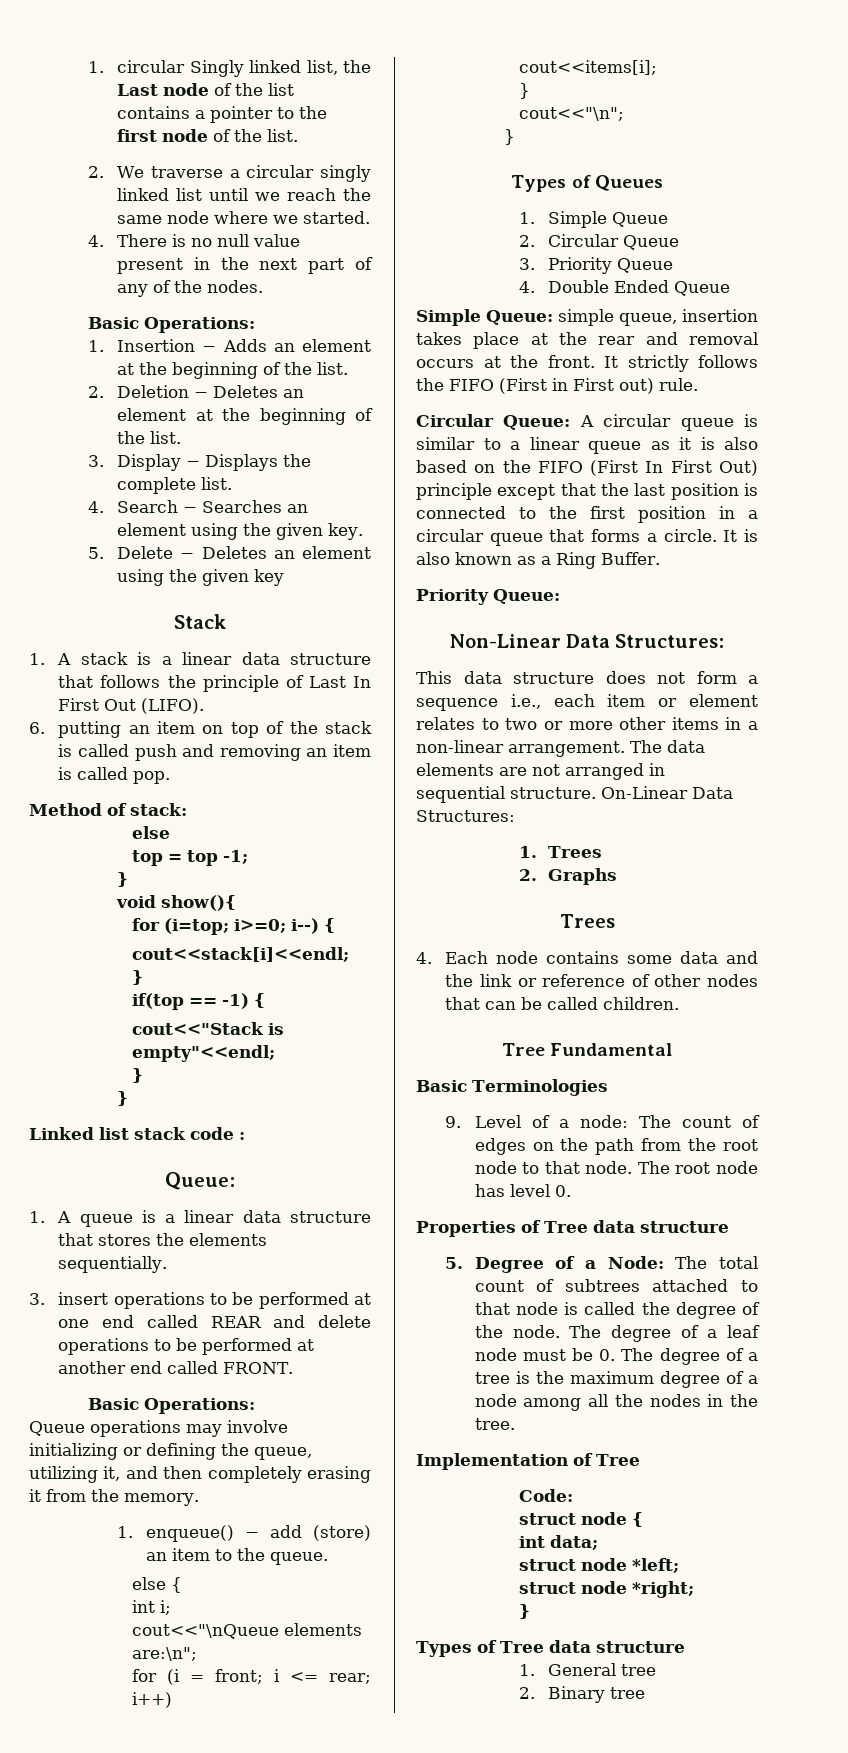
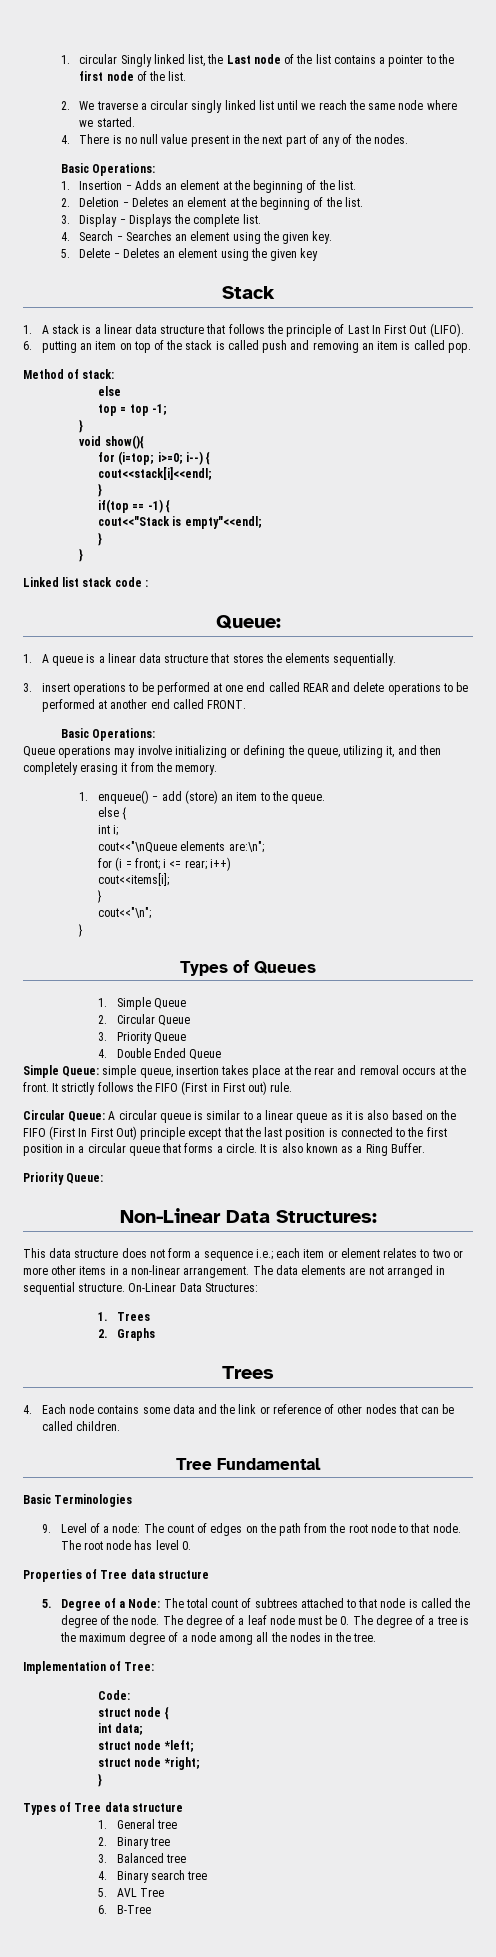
[510,694,541,709] i.e., -> [255,1249,273,1260] i.e.;
[596,1454,640,1466] Tree -> [124,1662,155,1671] Tree:
(645, 1693) none -> [98,1853,187,1863] [98,1870,208,1883] [98,1888,165,1897] [98,1905,151,1914] // 3. Balanced tree // 4. Binary search tree // 5. AVL Tree // 6. B-Tree

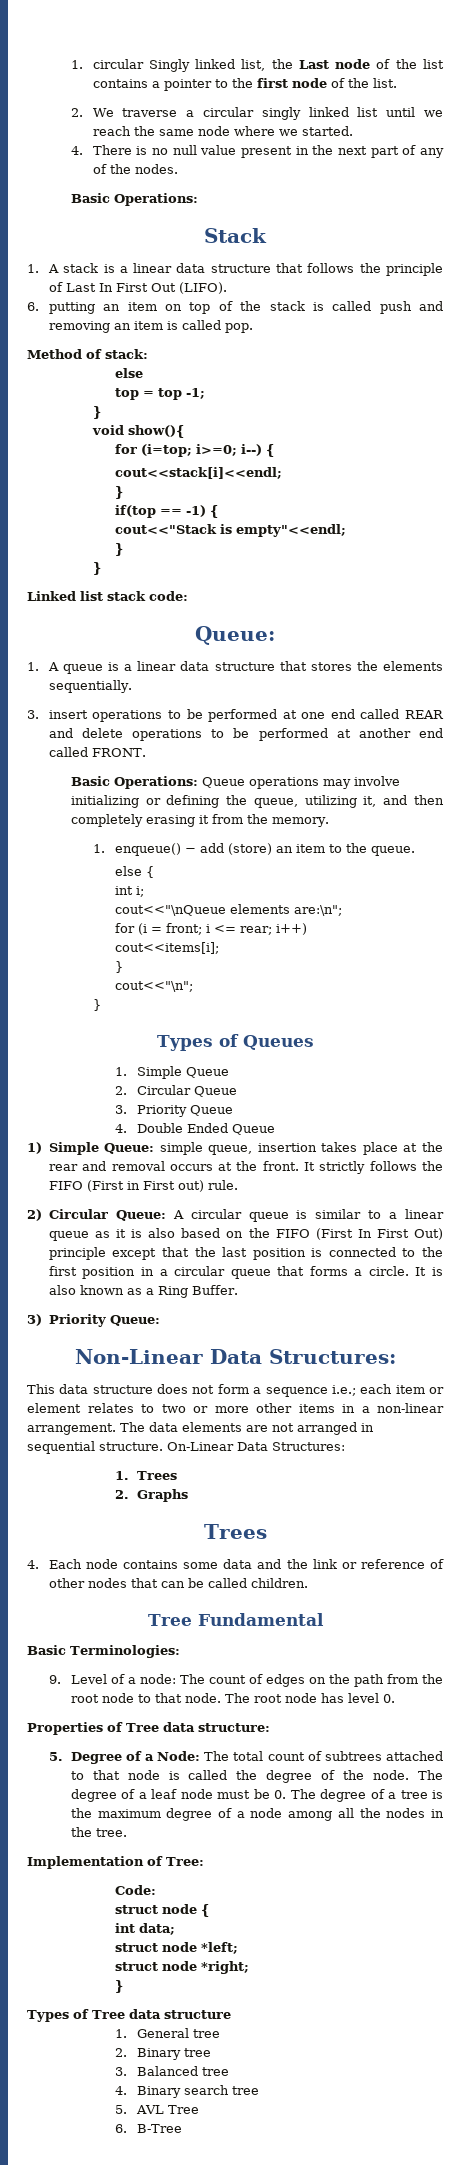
[60,180,356,193] [60,197,363,210] [60,214,261,227] [60,231,333,244] [60,248,319,261] // 1. Insertion − Adds an element at the beginning of the list. // 2. Deletion − Deletes an element at the beginning of the list. // 3. Display − Displays the complete list. // 4. Search − Searches an element using the given key. // 5. Delete − Deletes an element using the given key -> (198, 199) none
[114,577,148,587] code : -> [149,591,188,601] code:
(155, 734) // -> (198, 782) none
(222, 1054) none -> [27,1142,42,1154] 1)
(293, 1087) none -> [27,1209,42,1221] 2)
(425, 1148) none -> [27,1314,42,1326] 3)
[54,1494,133,1507] Terminologies -> [70,1645,180,1658] Terminologies:
[157,1570,209,1579] structure -> [198,1723,270,1732] structure:

